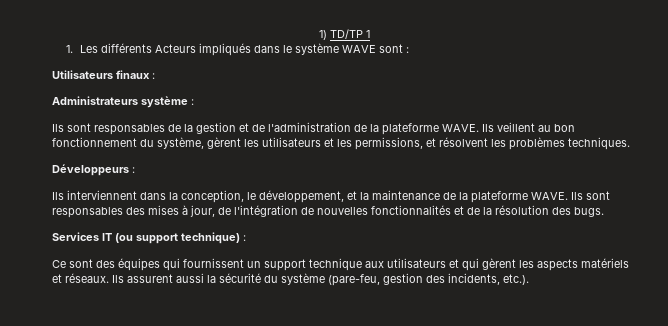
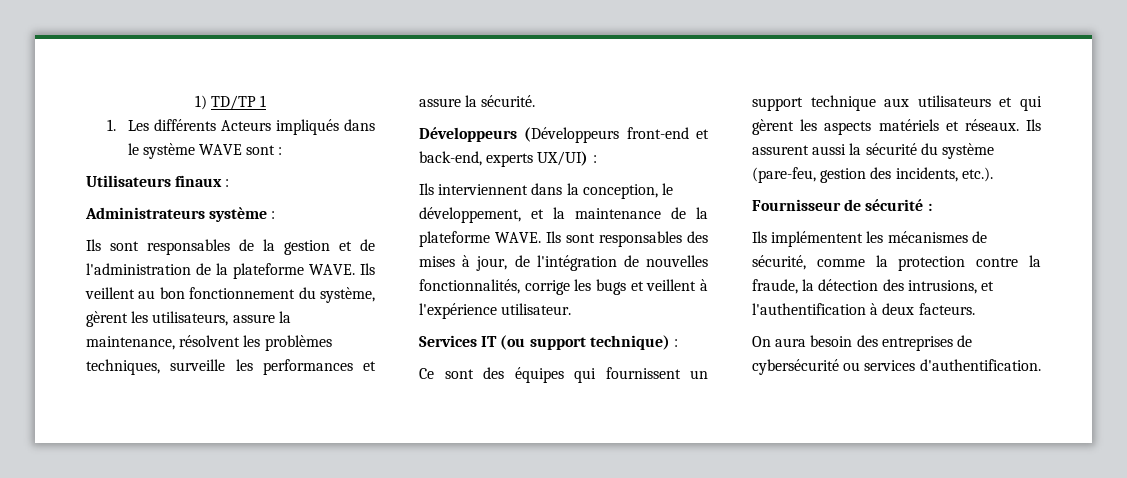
[262,137,630,150] [52,164,129,176] utilisateurs et les permissions, et résolvent les problèmes techniques. // Développeurs -> [152,311,291,326] [86,335,332,351] [86,359,376,375] [419,95,536,107] [419,127,709,143] [419,151,589,167] utilisateurs, assure la maintenance, résolvent les problèmes techniques, surveille les performances et assure la sécurité. // Développeurs (Développeurs front-end et back-end, experts UX/UI)
[371,205,604,217] fonctionnalités et de la résolution des bugs. -> [419,279,708,295] [419,303,572,319] fonctionnalités, corrige les bugs et veillent à l'expérience utilisateur.
(529, 279) none -> [752,199,932,211] [752,231,987,247] [752,255,1041,271] [752,279,994,294] [752,303,975,315] [752,335,972,351] [752,359,1041,375] // Fournisseur de sécurité : // Ils implémentent les mécanismes de sécurité, comme la protection contre la fraude, la détection des intrusions, et l'authentification à deux facteurs. // On aura besoin des entreprises de cybersécurité ou services d'authentification.

